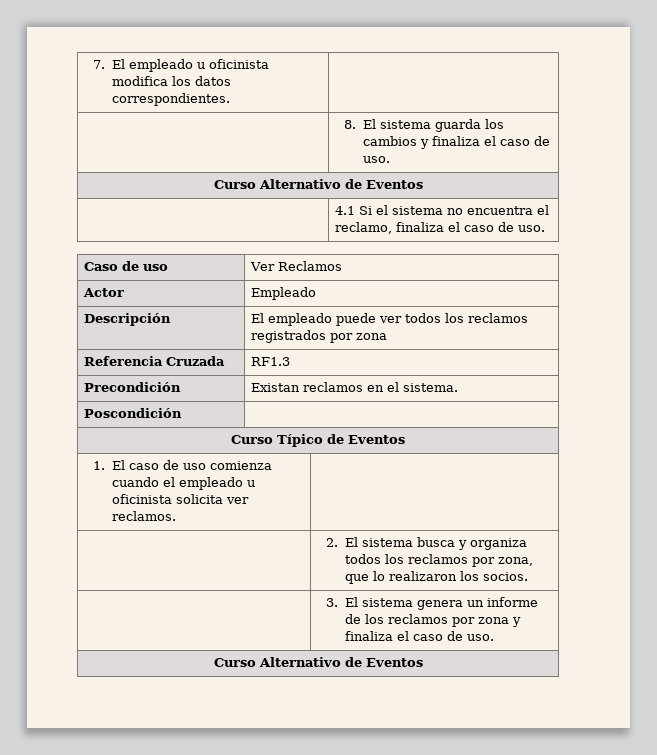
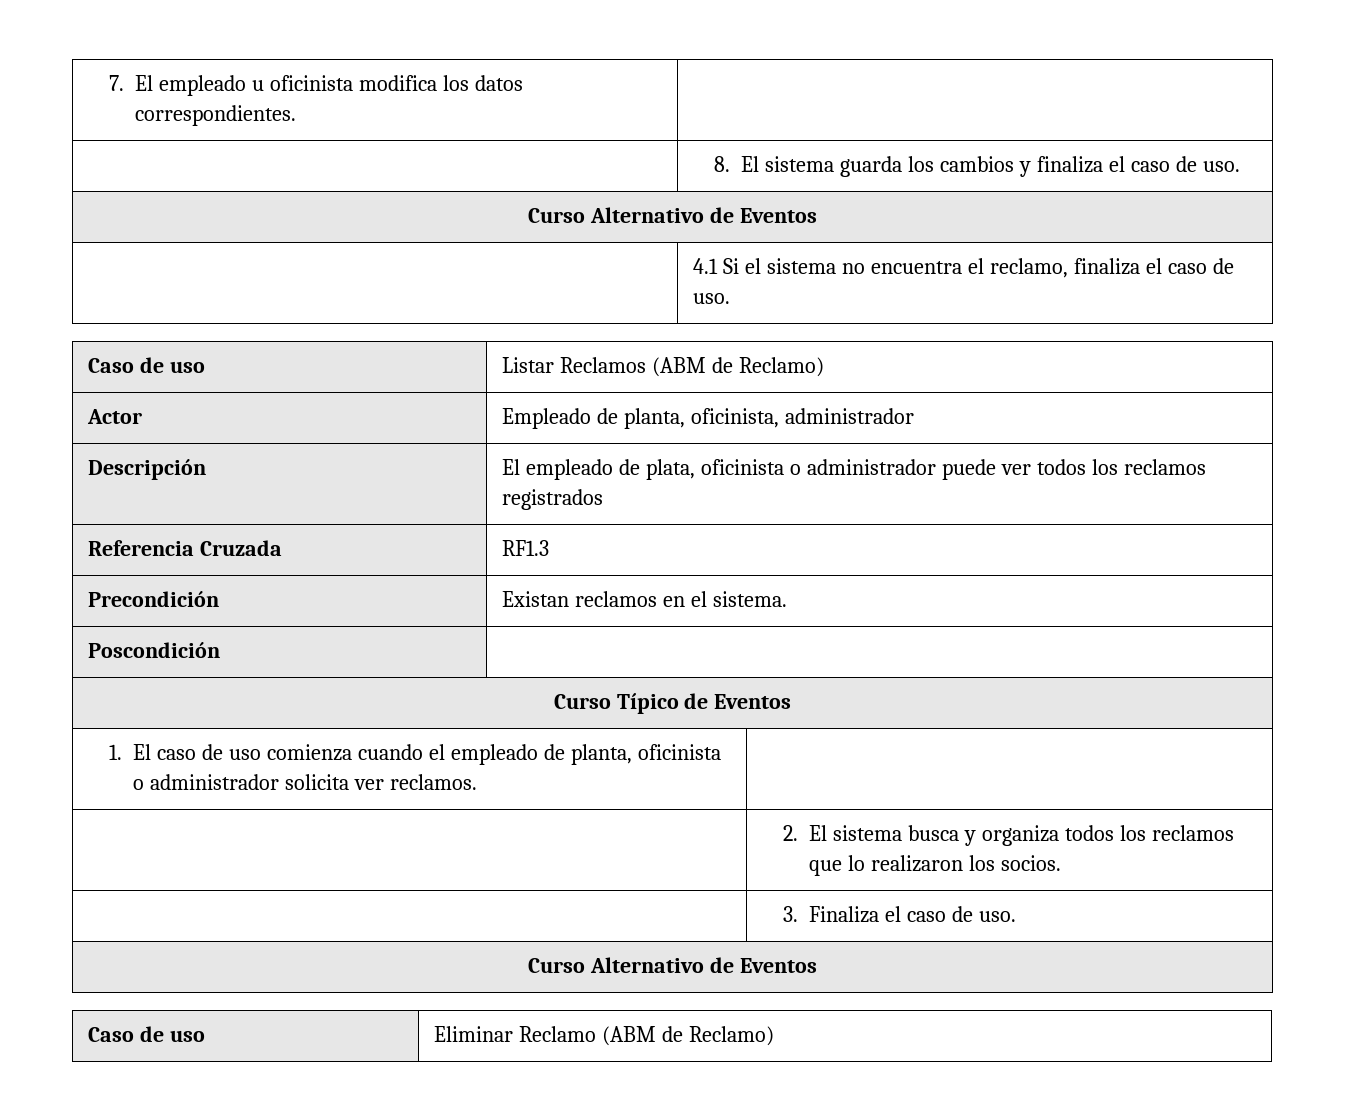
[250,262,276,271] Ver -> [502,357,555,373] Listar
(343, 266) none -> [652,357,825,377] (ABM de Reclamo)
(317, 293) none -> [597,408,915,429] de planta, oficinista, administrador
(333, 319) none -> [619,459,937,480] de plata, oficinista o administrador
[330,333,388,343] por zona -> (604, 499) none
[246,480,255,487] [111,494,172,504] u oficinista -> [544,744,721,765] [133,774,280,790] de planta, oficinista o administrador
[471,557,533,567] por zona, -> (1235, 833) none
[344,597,538,610] [344,614,521,627] [344,631,494,641] [213,657,423,667] El sistema genera un informe de los reclamos por zona y finaliza el caso de uso. // Curso Alternativo de Eventos -> [809,906,1017,923] [528,957,817,973] [88,1026,206,1042] [434,1026,775,1046] Finaliza el caso de uso. // Curso Alternativo de Eventos // Caso de uso | Eliminar Reclamo (ABM de Reclamo)

